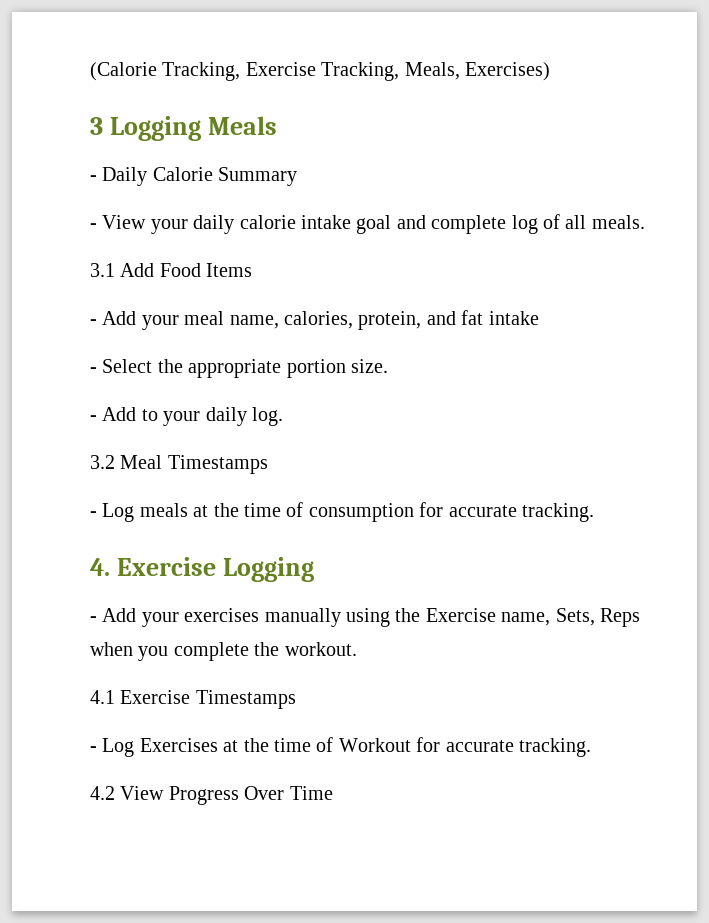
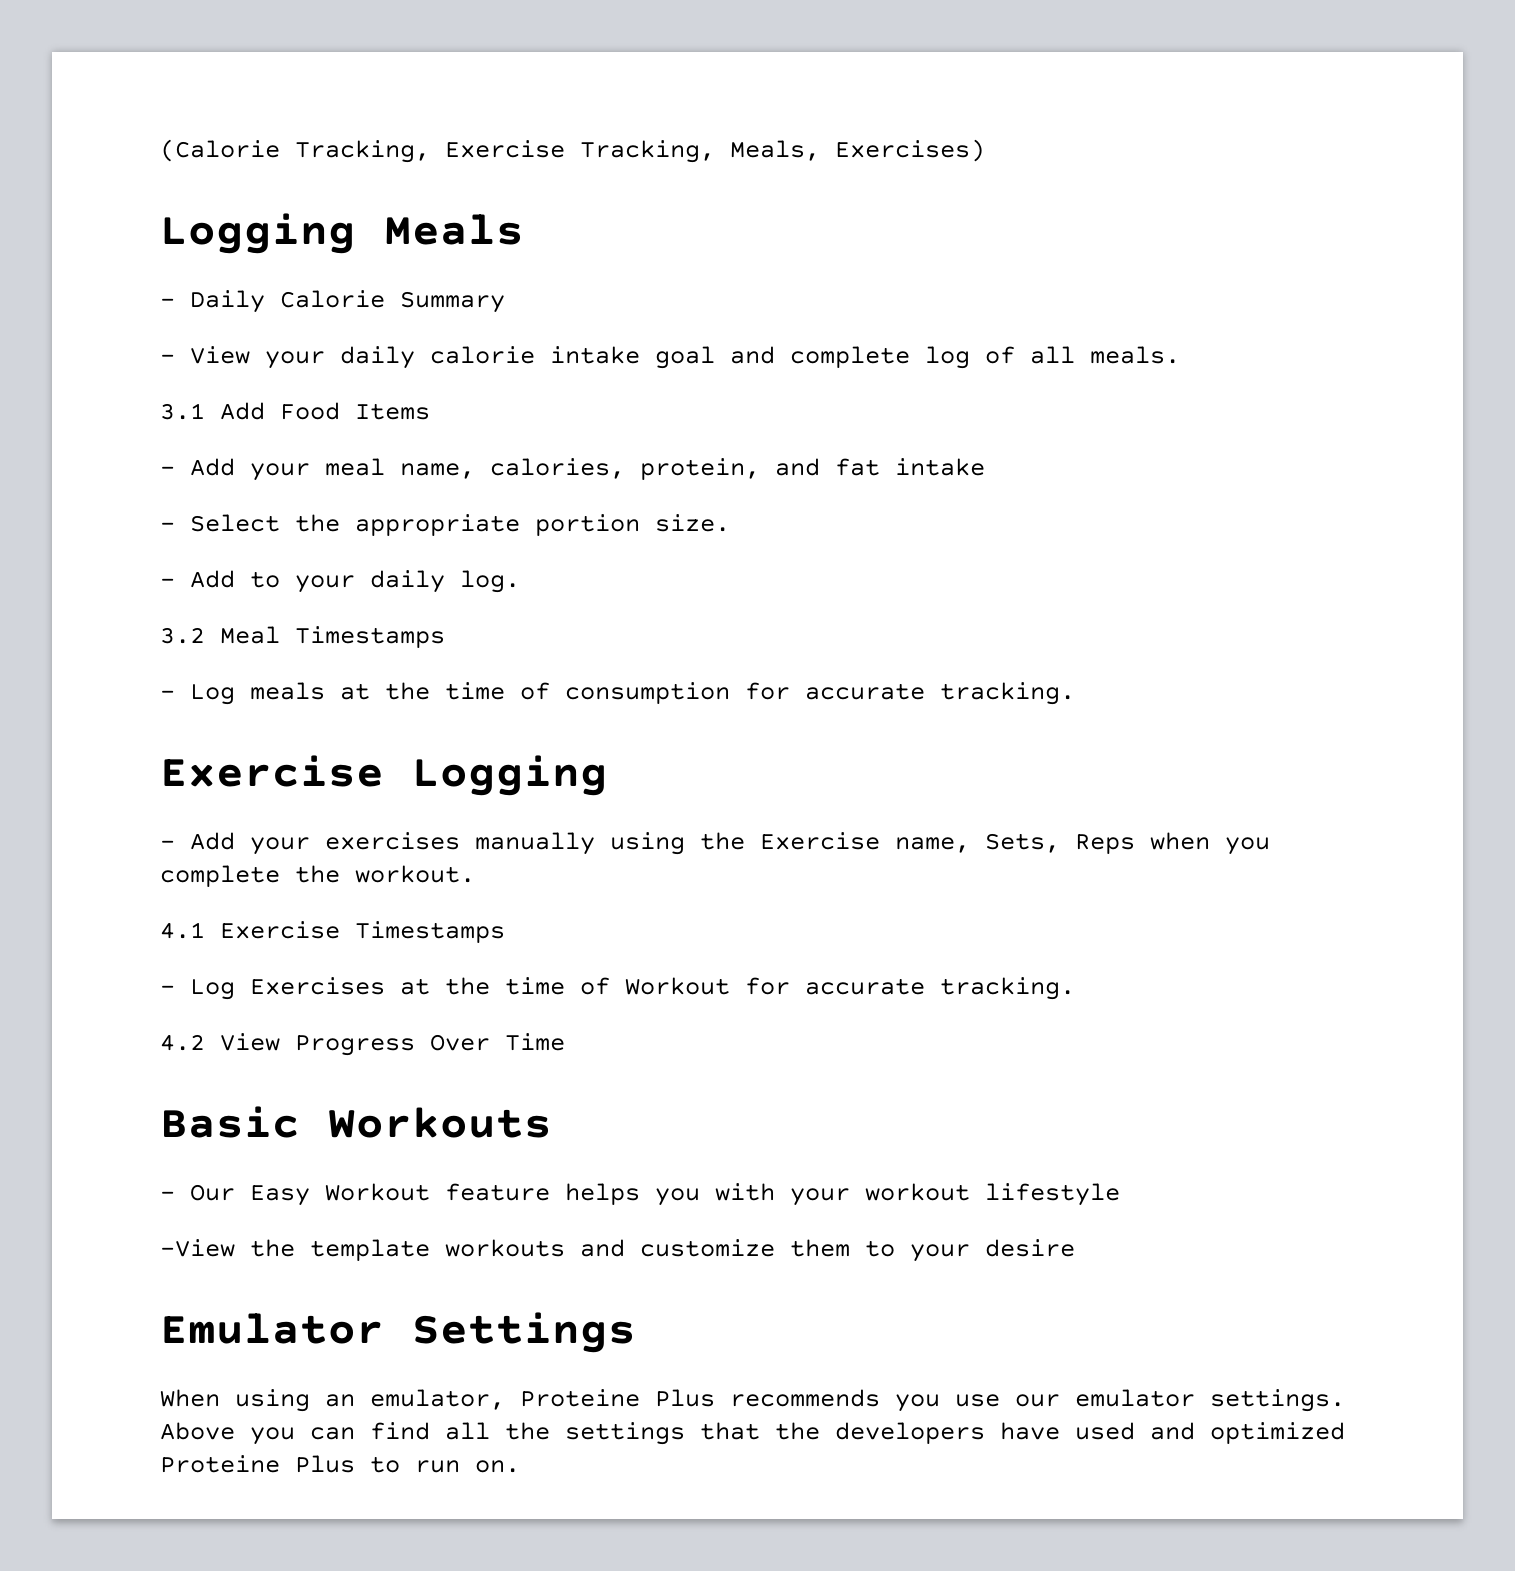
[90,117,103,135] 3 -> (985, 150) none
[90,558,110,576] 4. -> (1075, 693) none
(333, 793) none -> [160,1106,552,1138] [160,1183,1120,1206] [160,1239,1075,1262] [160,1312,636,1353] [160,1389,1345,1412] [160,1422,1345,1445] [160,1455,520,1473] // Basic Workouts // - Our Easy Workout feature helps you with your workout lifestyle // -View the template workouts and customize them to your desire // Emulator Settings // When using an emulator, Proteine Plus recommends you use our emulator settings. Above you can find all the settings that the developers have used and optimized Proteine Plus to run on.

